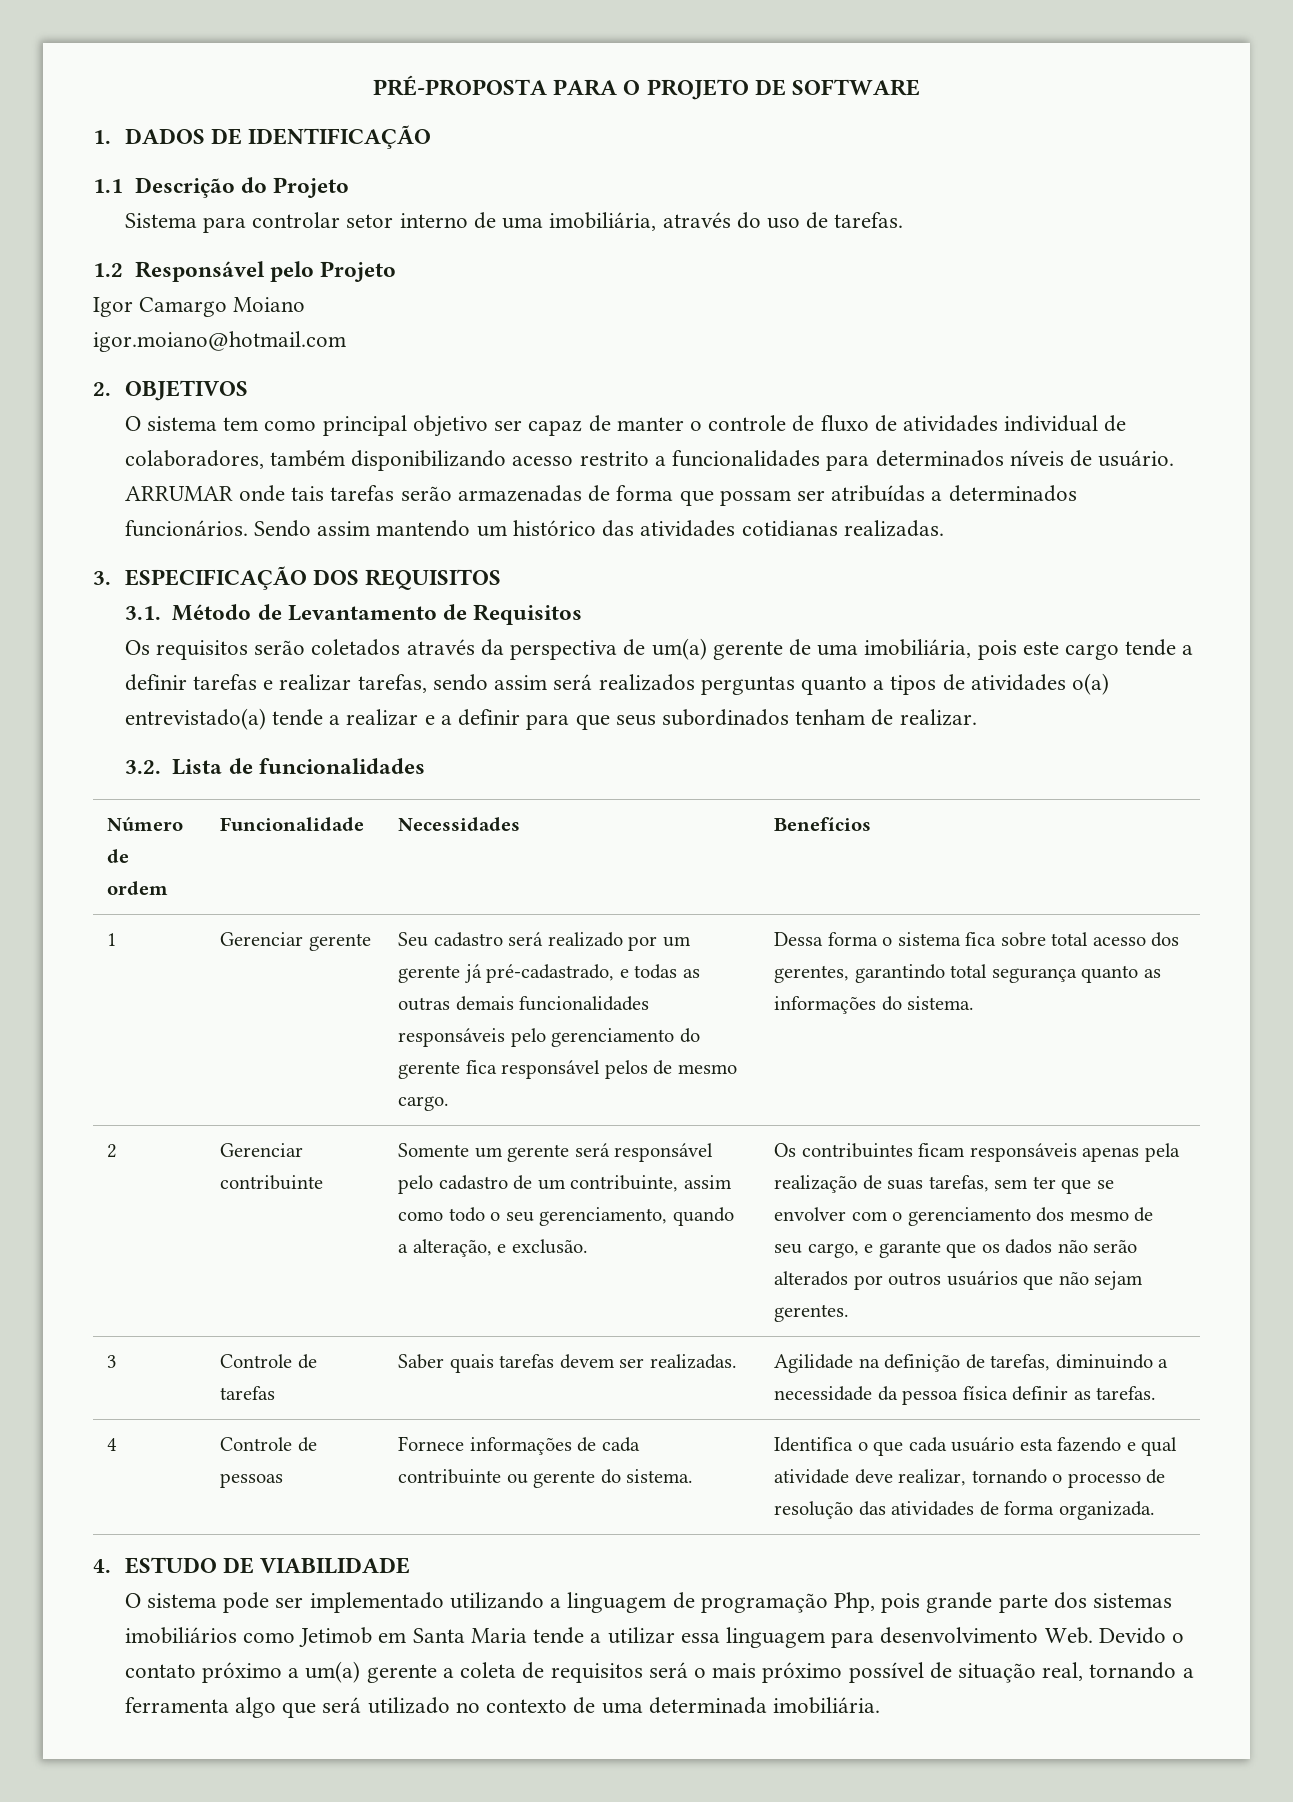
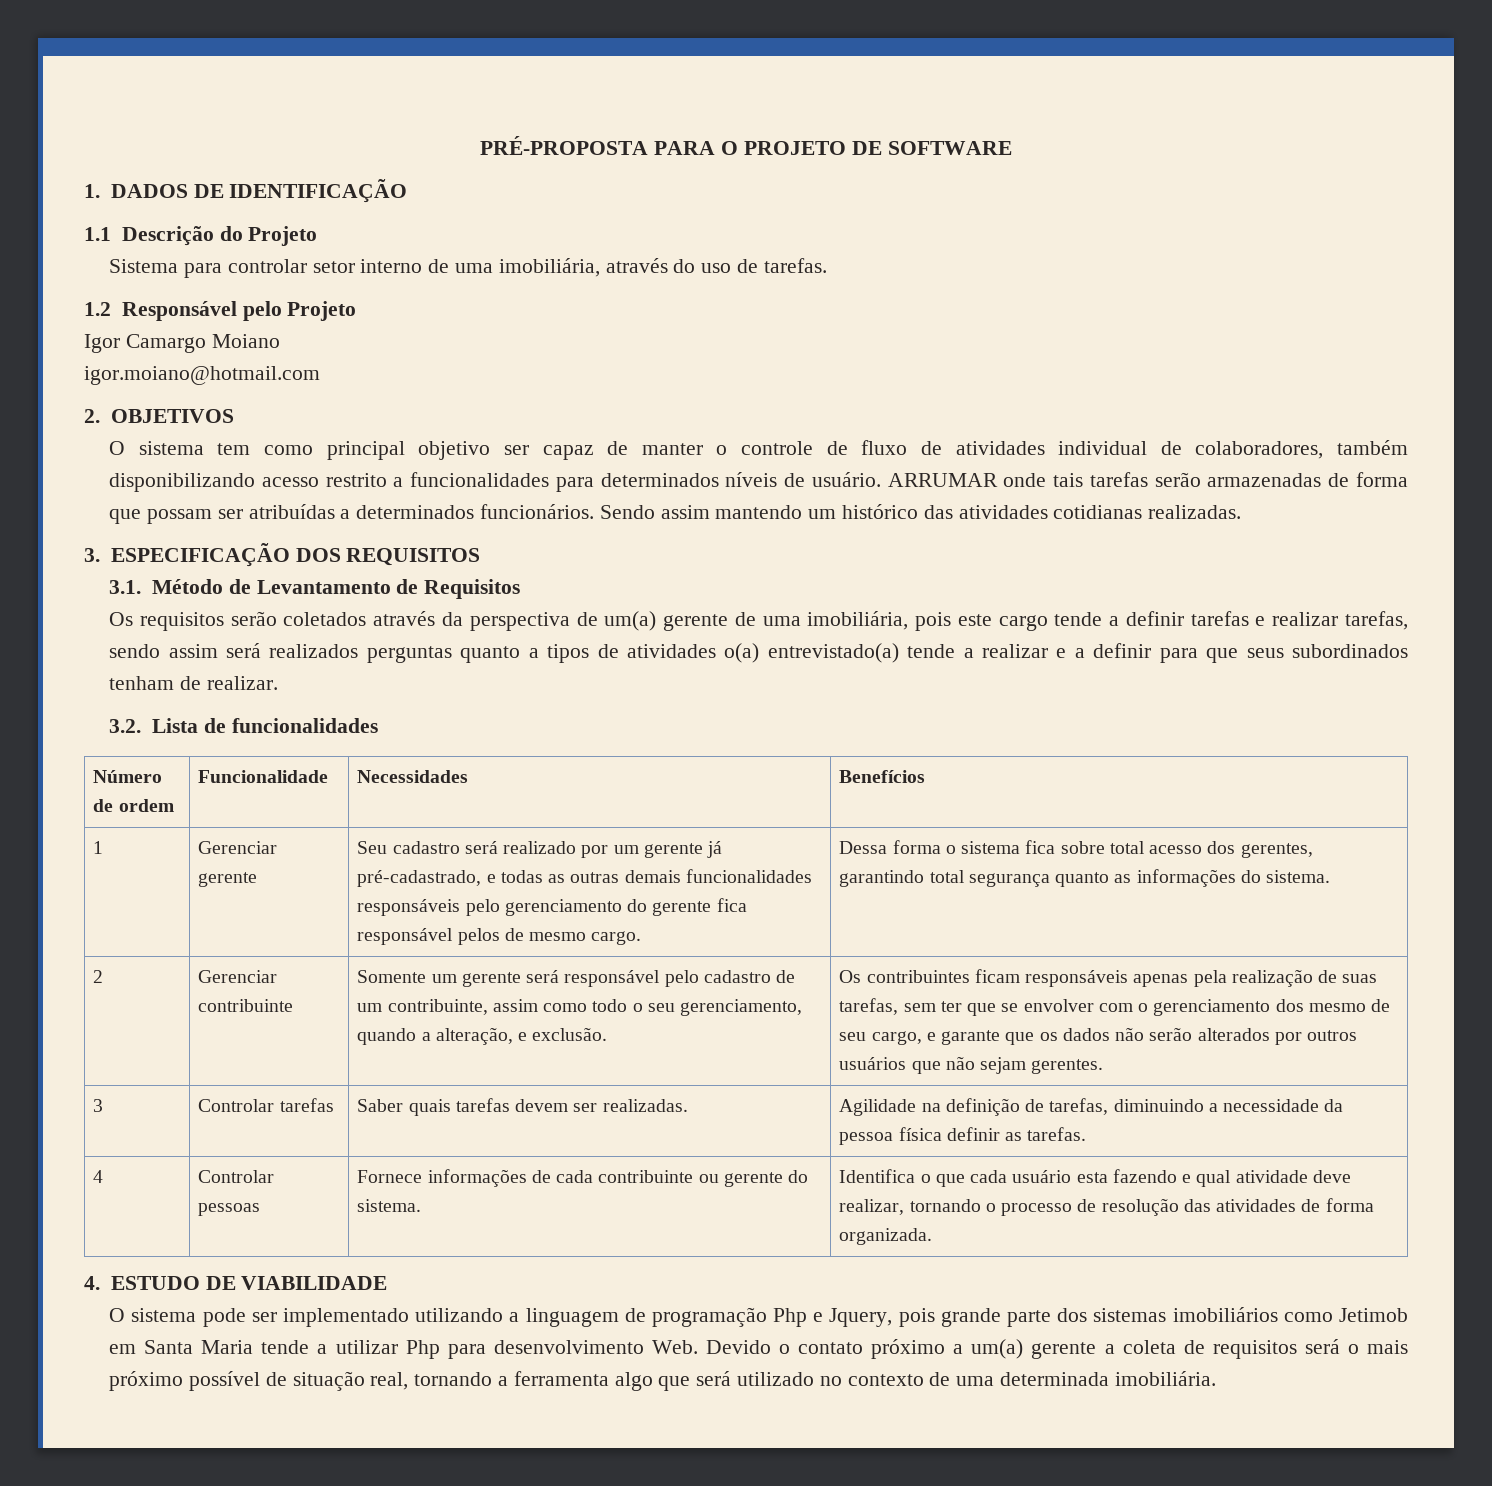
[220,1354,317,1369] Controle de -> [198,1099,275,1112] Controlar
[220,1437,317,1452] Controle de -> [198,1170,275,1183] Controlar
[833,1592,875,1613] Php, -> [773,1308,893,1327] Php e Jquery,
[680,1627,825,1648] essa linguagem -> [405,1340,440,1359] Php

